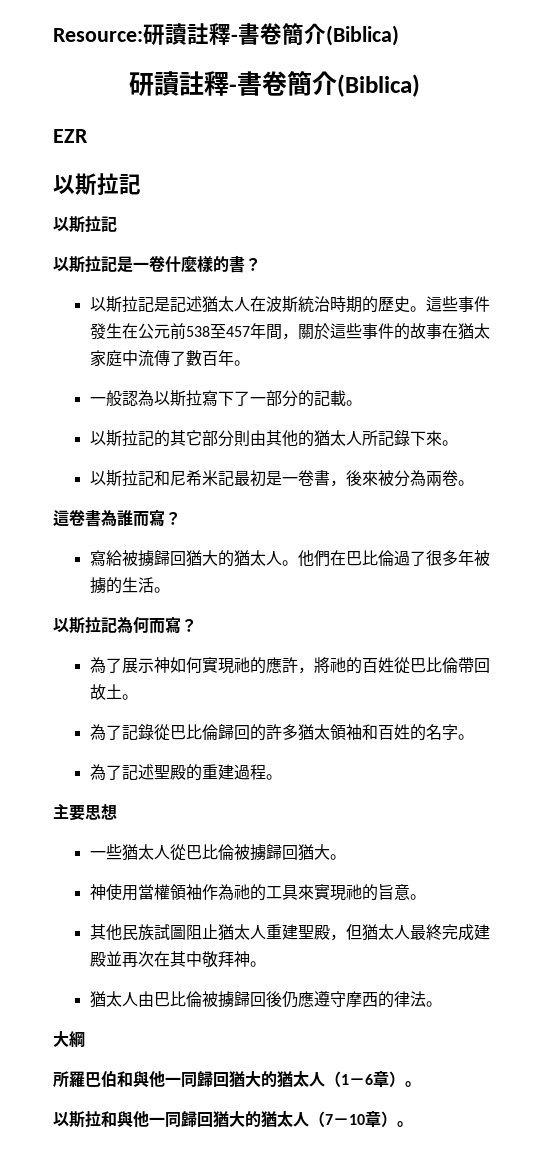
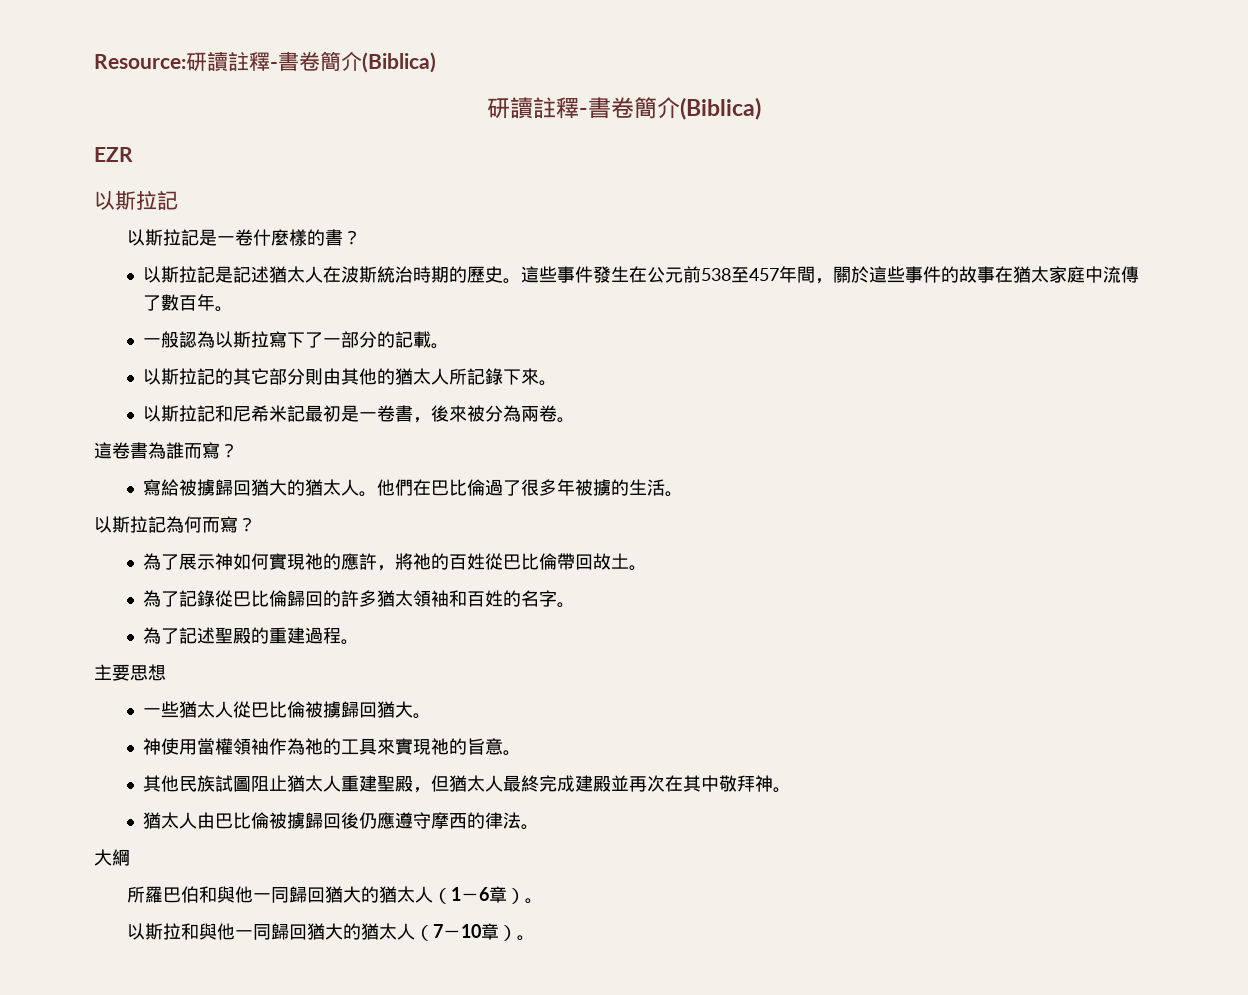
[53,256,117,273] // 以斯拉記 -> (199, 237) none

